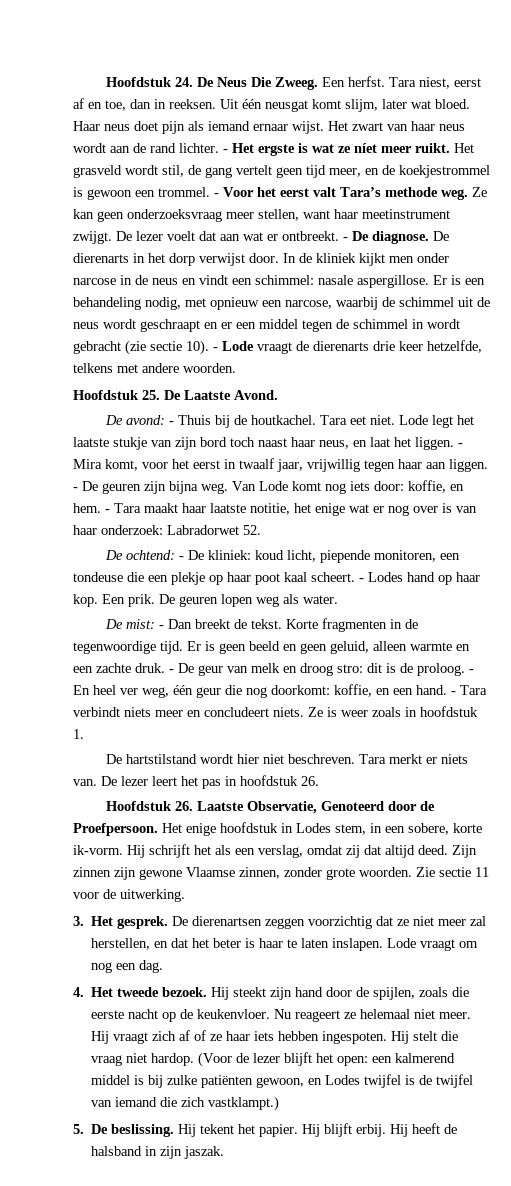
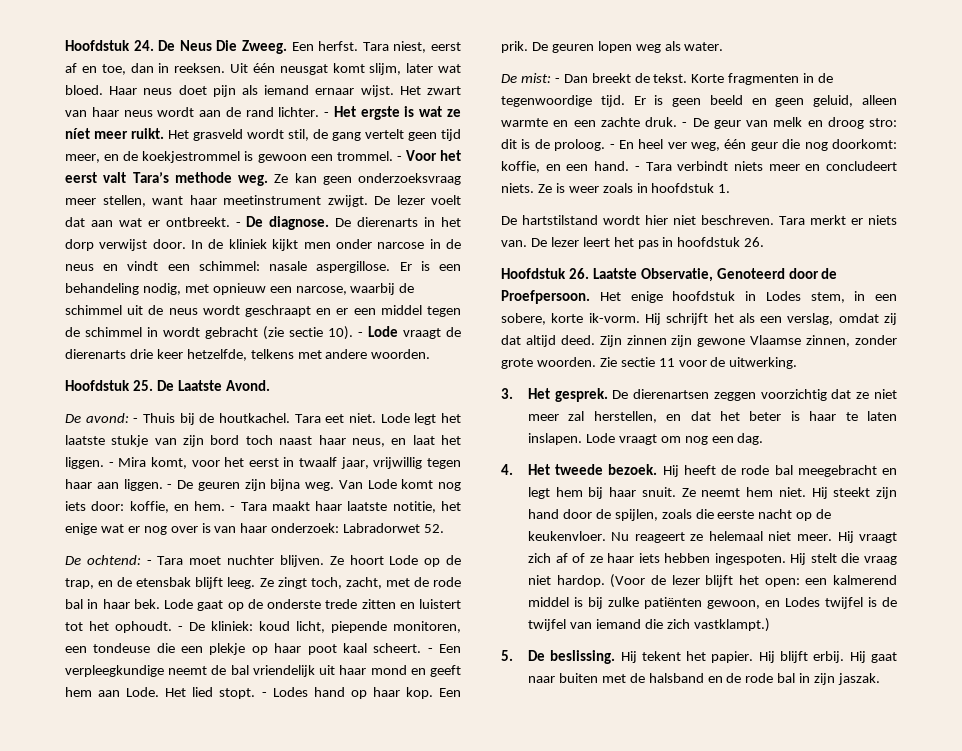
(185, 558) none -> [157,555,461,567] [65,577,461,589] [65,599,461,611] [65,621,183,633] Tara moet nuchter blijven. Ze hoort Lode op de trap, en de etensbak blijft leeg. Ze zingt toch, zacht, met de rode bal in haar bek. Lode gaat op de onderste trede zitten en luistert tot het ophoudt. -
(364, 580) none -> [439,644,462,653] [65,665,462,677] [65,687,267,699] Een verpleegkundige neemt de bal vriendelijk uit haar mond en geeft hem aan Lode. Het lied stopt. -
(230, 993) none -> [683,465,897,477] [527,487,828,499] heeft de rode bal meegebracht en legt hem bij haar snuit. Ze neemt hem niet. Hij
[412,1123,458,1134] [91,1146,143,1156] heeft de halsband -> [871,652,897,663] [527,673,796,683] gaat naar buiten met de halsband en de rode bal

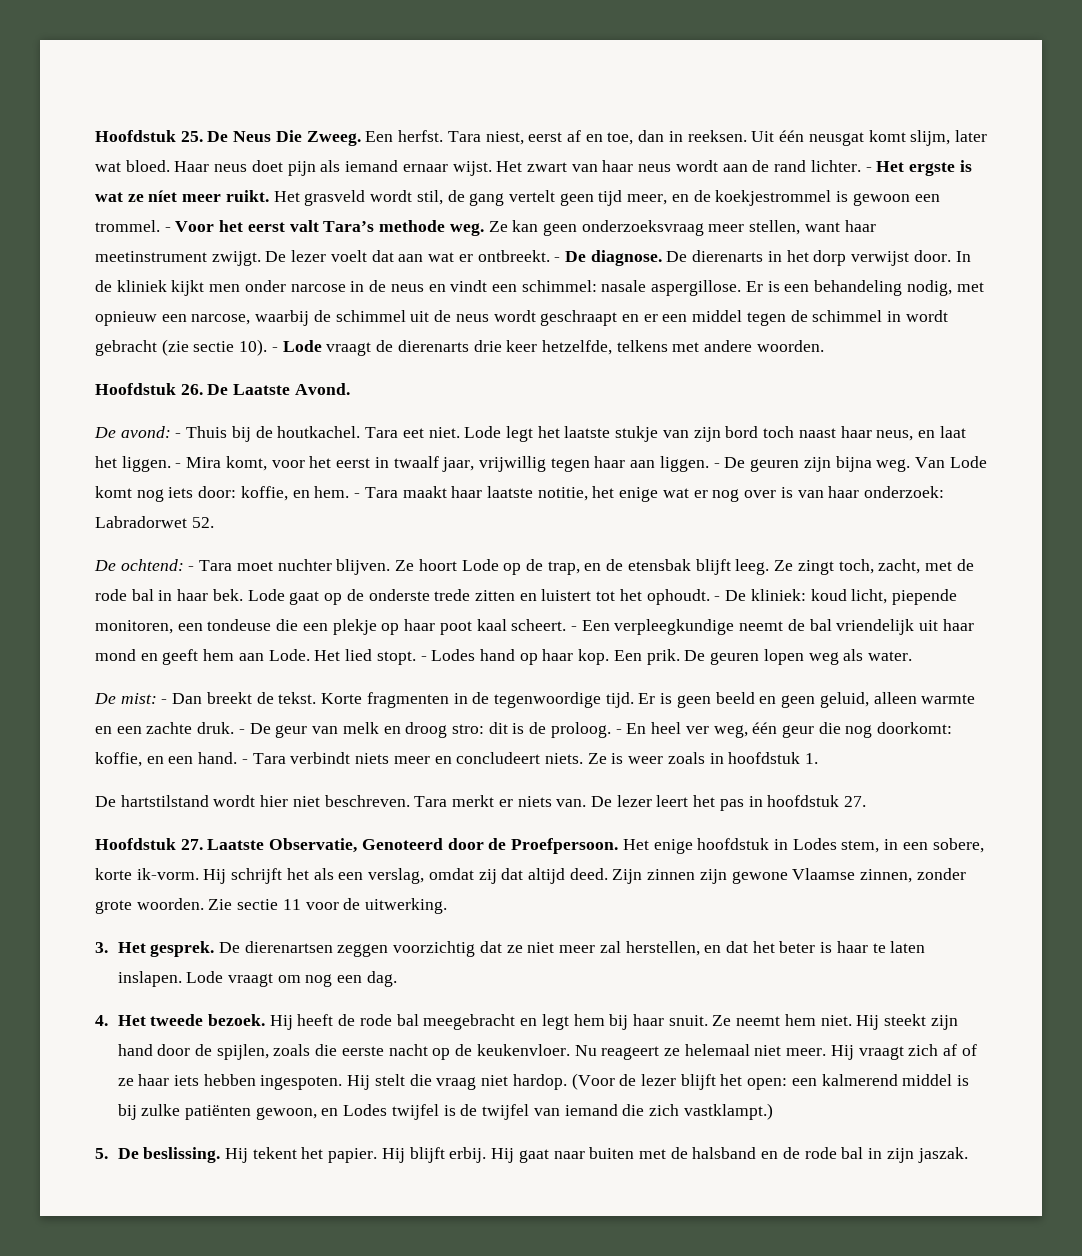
[65,40,154,51] Hoofdstuk 24. -> [95,130,203,142] Hoofdstuk 25.
[132,380,153,391] 25. -> [180,384,203,395] 26.
[744,237,765,247] [501,268,589,279] 26. // Hoofdstuk 26. -> [844,796,867,807] [95,838,203,850] 27. // Hoofdstuk 27.

